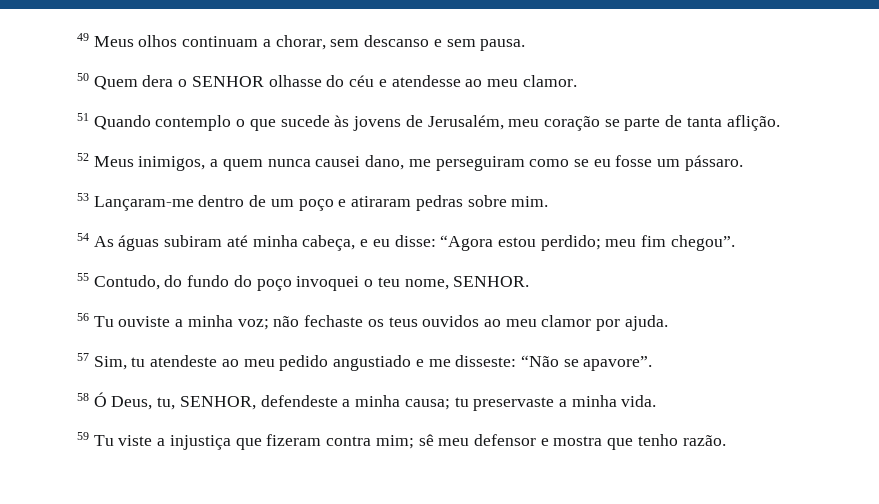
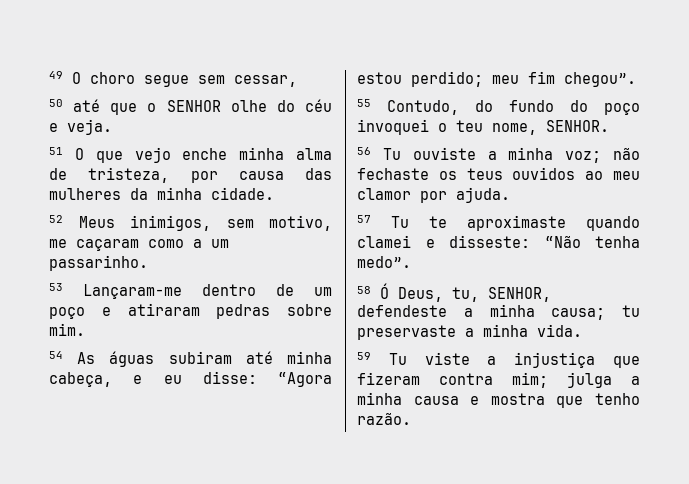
[93,35,526,51] Meus olhos continuam a chorar, sem descanso e sem pausa. -> [72,72,297,87] O choro segue sem cessar,
[93,75,174,90] Quem dera -> [73,99,138,115] até que
[268,75,322,87] olhasse -> [230,100,267,112] olhe
[391,75,577,87] [77,113,780,131] [77,153,743,171] atendesse ao meu clamor. // 51 Quando contemplo o que sucede às jovens de Jerusalém, meu coração se parte de tanta aflição. // 52 Meus inimigos, a quem nunca causei dano, me perseguiram como se eu fosse um pássaro. -> [67,119,112,135] [49,147,332,163] [49,167,332,183] [49,187,274,200] [49,215,332,231] [49,239,229,251] [49,255,148,271] veja. // 51 O que vejo enche minha alma de tristeza, por causa das mulheres da minha cidade. // 52 Meus inimigos, sem motivo, me caçaram como a um passarinho.
[93,355,653,371] Sim, tu atendeste ao meu pedido angustiado e me disseste: “Não se apavore”. -> [391,215,640,231] [357,235,640,248] [357,256,411,268] Tu te aproximaste quando clamei e disseste: “Não tenha medo”.
[418,434,536,446] sê meu defensor -> [567,372,640,388] [357,392,459,405] julga a minha causa

